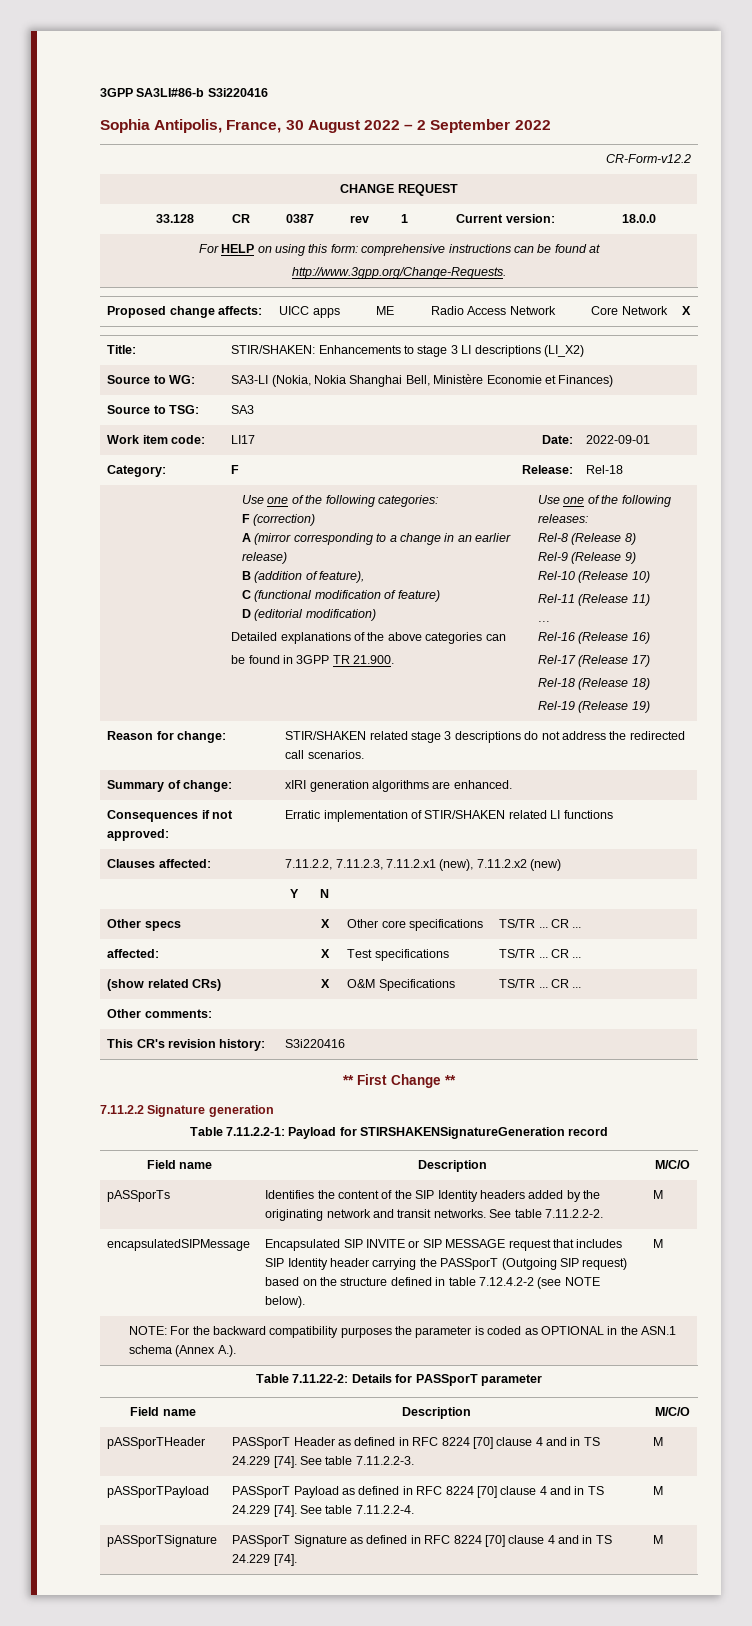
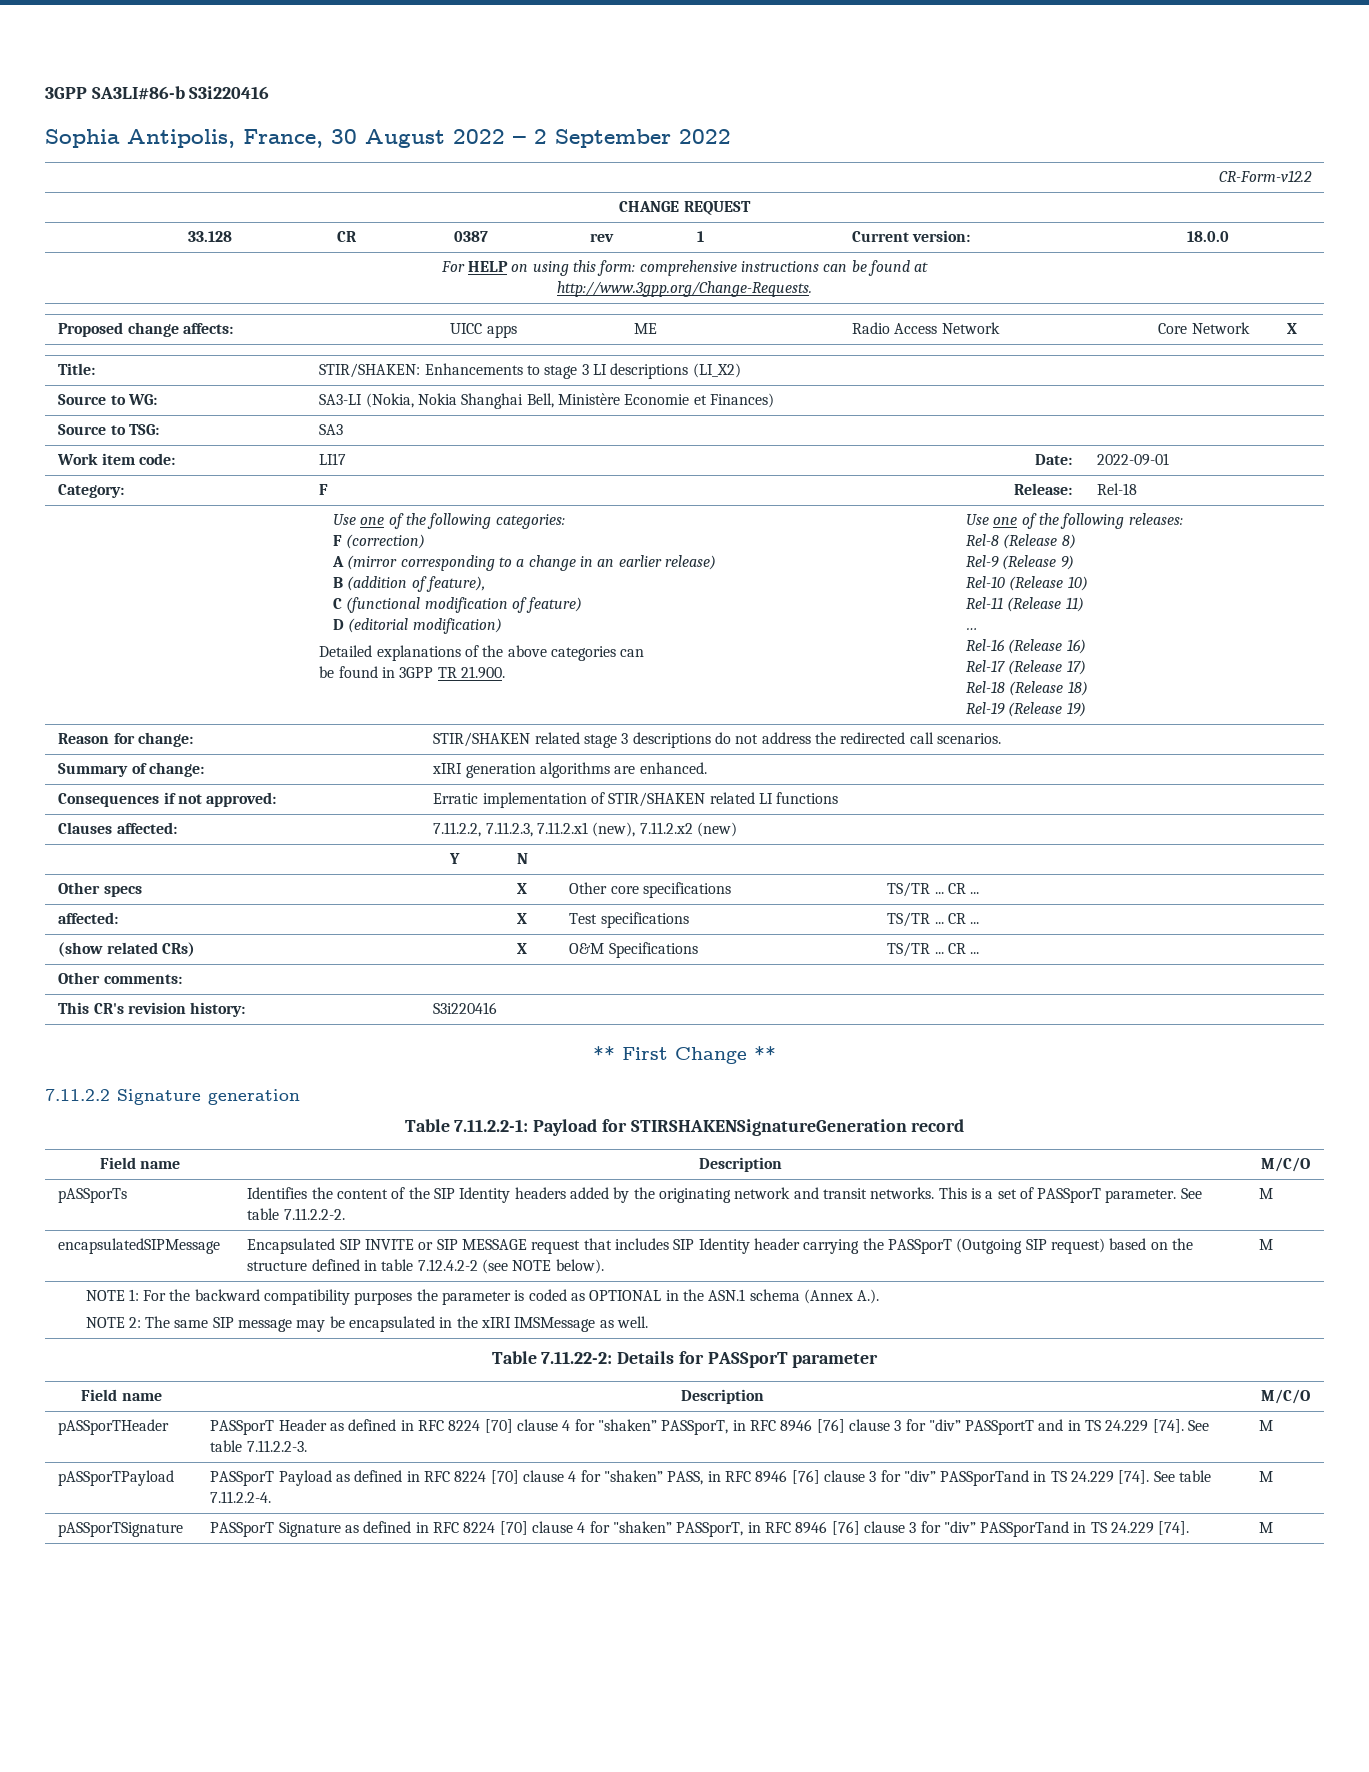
(486, 1213) none -> [938,1187,1177,1203] This is a set of PASSporT parameter.
[128,1326,167,1335] NOTE: -> [85,1289,139,1301] NOTE 1:
(236, 1351) none -> [85,1316,648,1332] // NOTE 2: The same SIP message may be encapsulated in the xIRI IMSMessage as well.
(543, 1441) none -> [574,1419,1035,1435] for "shaken” PASSporT, in RFC 8946 [76] clause 3 for "div” PASSportT
[550,1486,572,1495] and -> [580,1470,1030,1486] for "shaken” PASS, in RFC 8946 [76] clause 3 for "div” PASSporTand
[558,1535,580,1544] and -> [589,1521,1070,1537] for "shaken” PASSporT, in RFC 8946 [76] clause 3 for "div” PASSporTand

